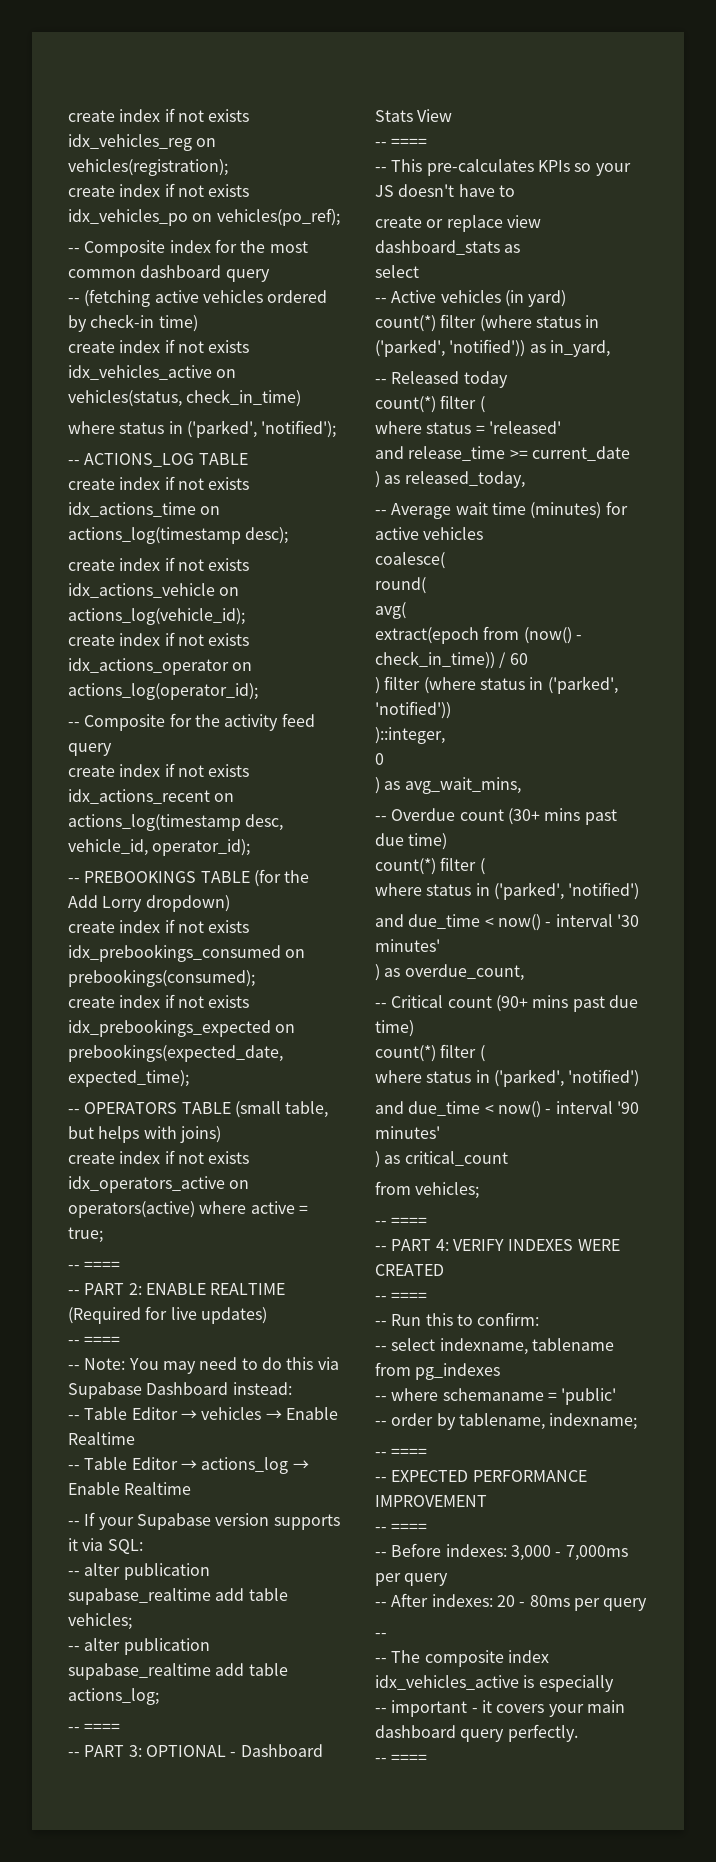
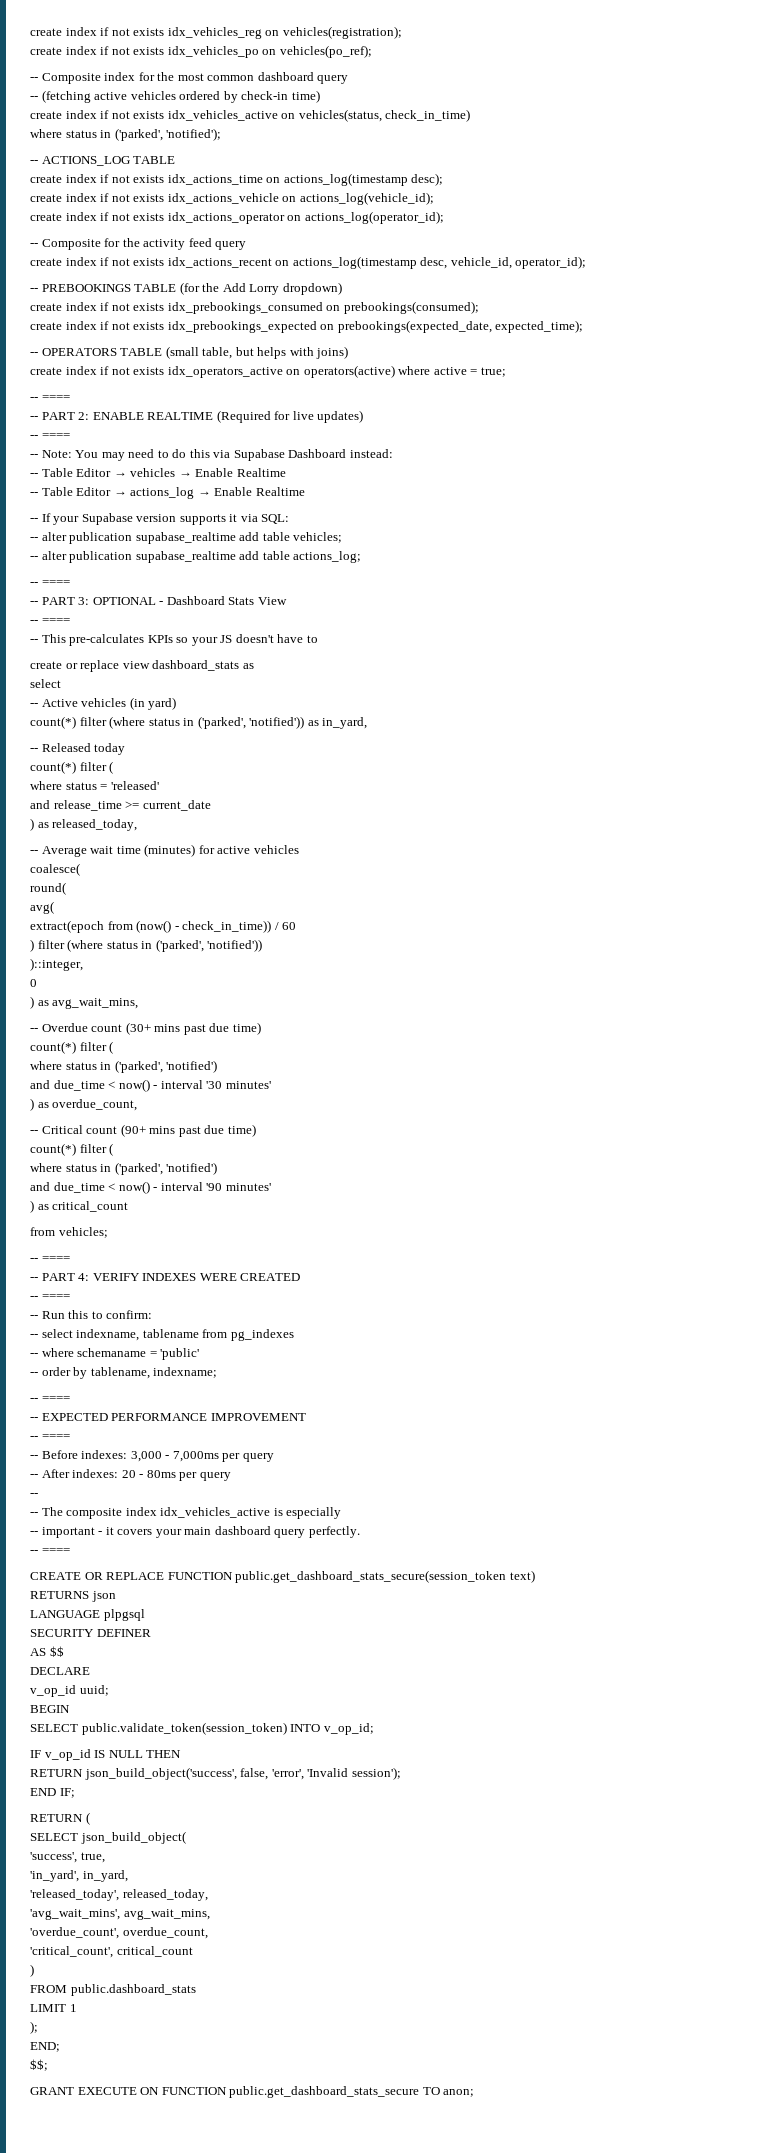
(428, 1758) none -> [30,1570,535,1583] [30,1591,116,1602] [30,1609,145,1621] [30,1629,151,1637] [30,1646,64,1657] [30,1667,90,1675] [30,1685,109,1697] [30,1705,70,1713] [30,1722,374,1735] [30,1749,182,1761] [30,1767,401,1780] [30,1788,75,1798] [30,1812,90,1825] [30,1831,186,1844] [30,1852,105,1863] [30,1870,128,1882] [30,1889,208,1901] [30,1909,210,1920] [30,1927,208,1939] [30,1946,193,1958] [30,1964,34,1977] [30,1984,196,1996] [30,2004,77,2012] [30,2021,38,2034] [30,2042,60,2052] [30,2059,48,2071] [30,2086,475,2098] // CREATE OR REPLACE FUNCTION public.get_dashboard_stats_secure(session_token text) // RETURNS json // LANGUAGE plpgsql // SECURITY DEFINER // AS $$ // DECLARE // v_op_id uuid; // BEGIN // SELECT public.validate_token(session_token) INTO v_op_id; // IF v_op_id IS NULL THEN // RETURN json_build_object('success', false, 'error', 'Invalid session'); // END IF; // RETURN ( // SELECT json_build_object( // 'success', true, // 'in_yard', in_yard, // 'released_today', released_today, // 'avg_wait_mins', avg_wait_mins, // 'overdue_count', overdue_count, // 'critical_count', critical_count // ) // FROM public.dashboard_stats // LIMIT 1 // ); // END; // $$; // GRANT EXECUTE ON FUNCTION public.get_dashboard_stats_secure TO anon;

